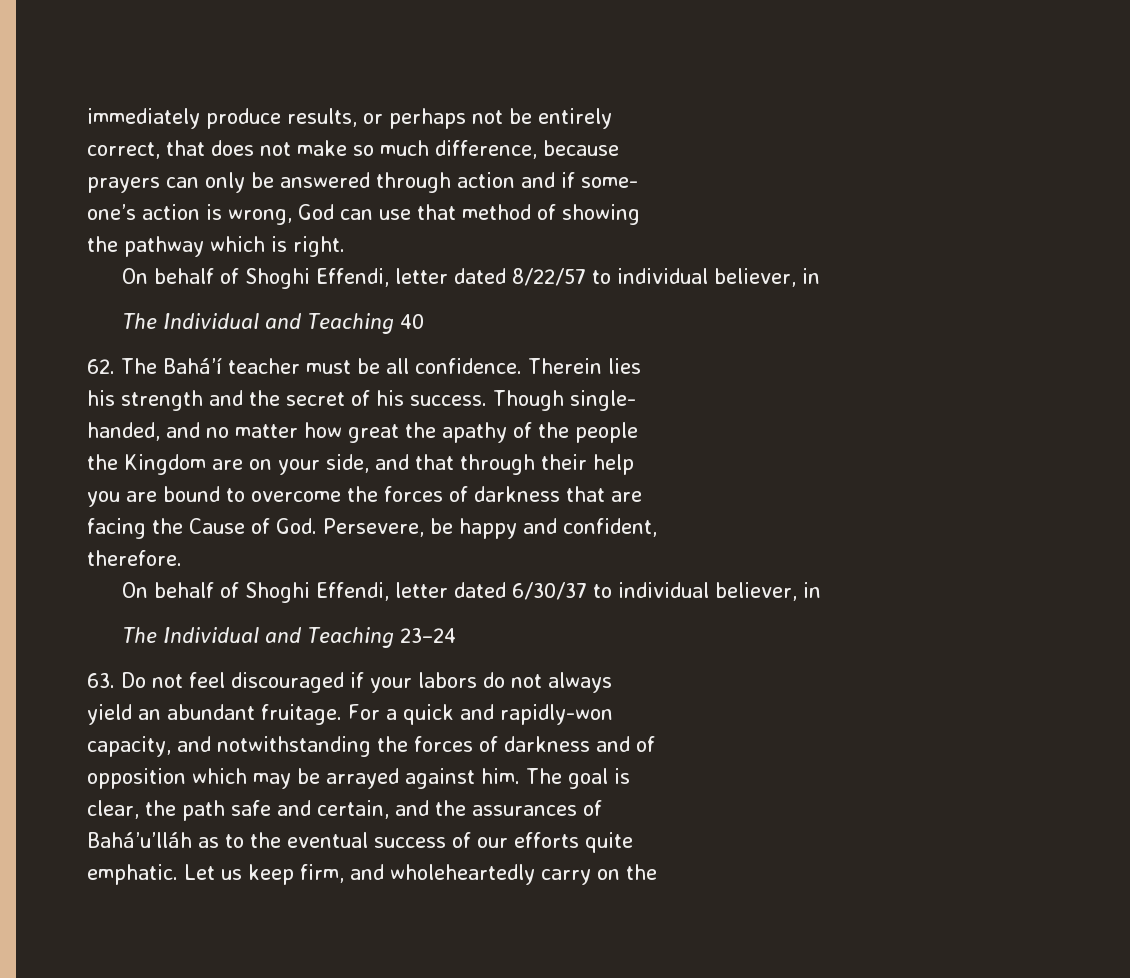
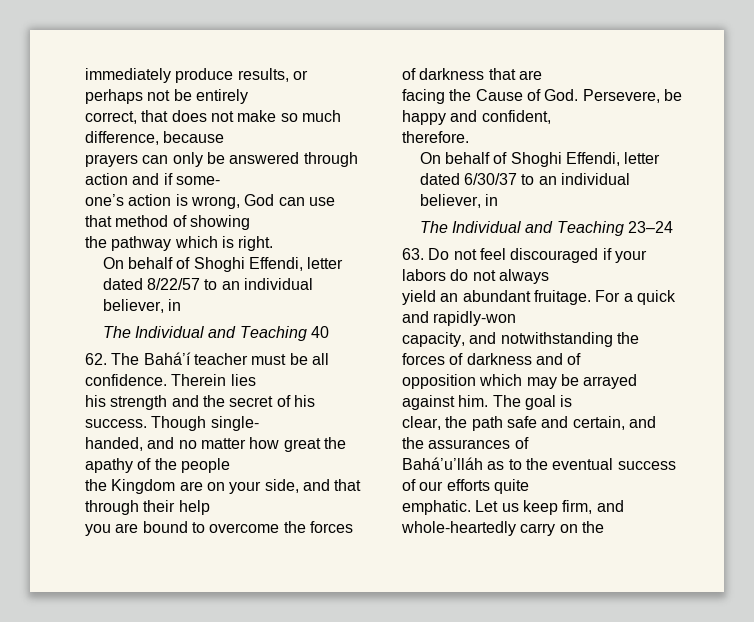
(611, 277) none -> [221,281,240,290] an
(612, 591) none -> [538,176,557,185] an
[390,864,535,885] wholeheartedly -> [401,521,516,536] whole-heartedly

